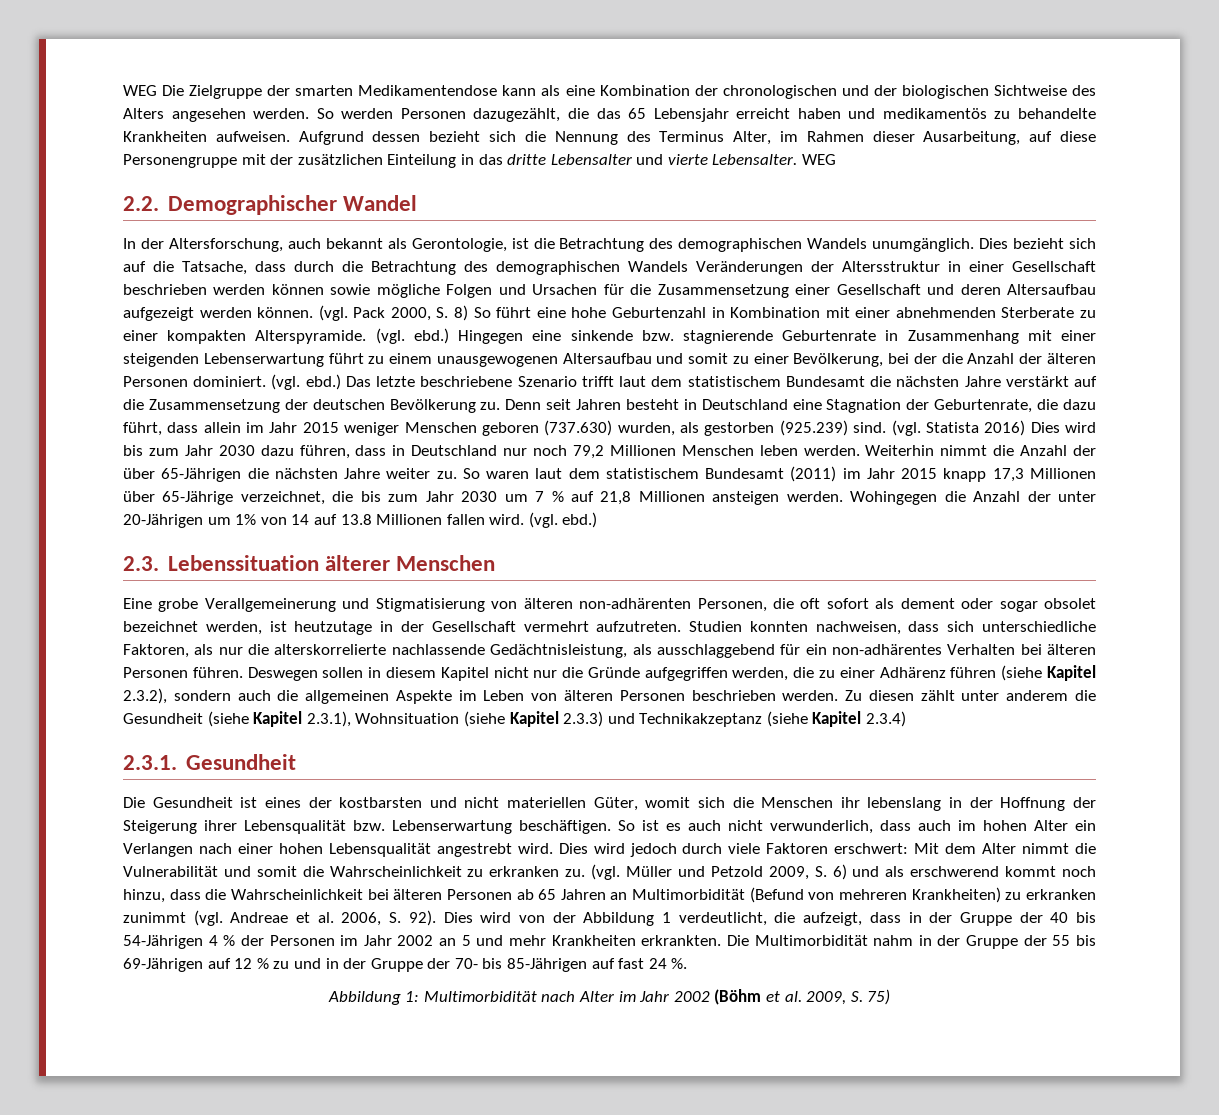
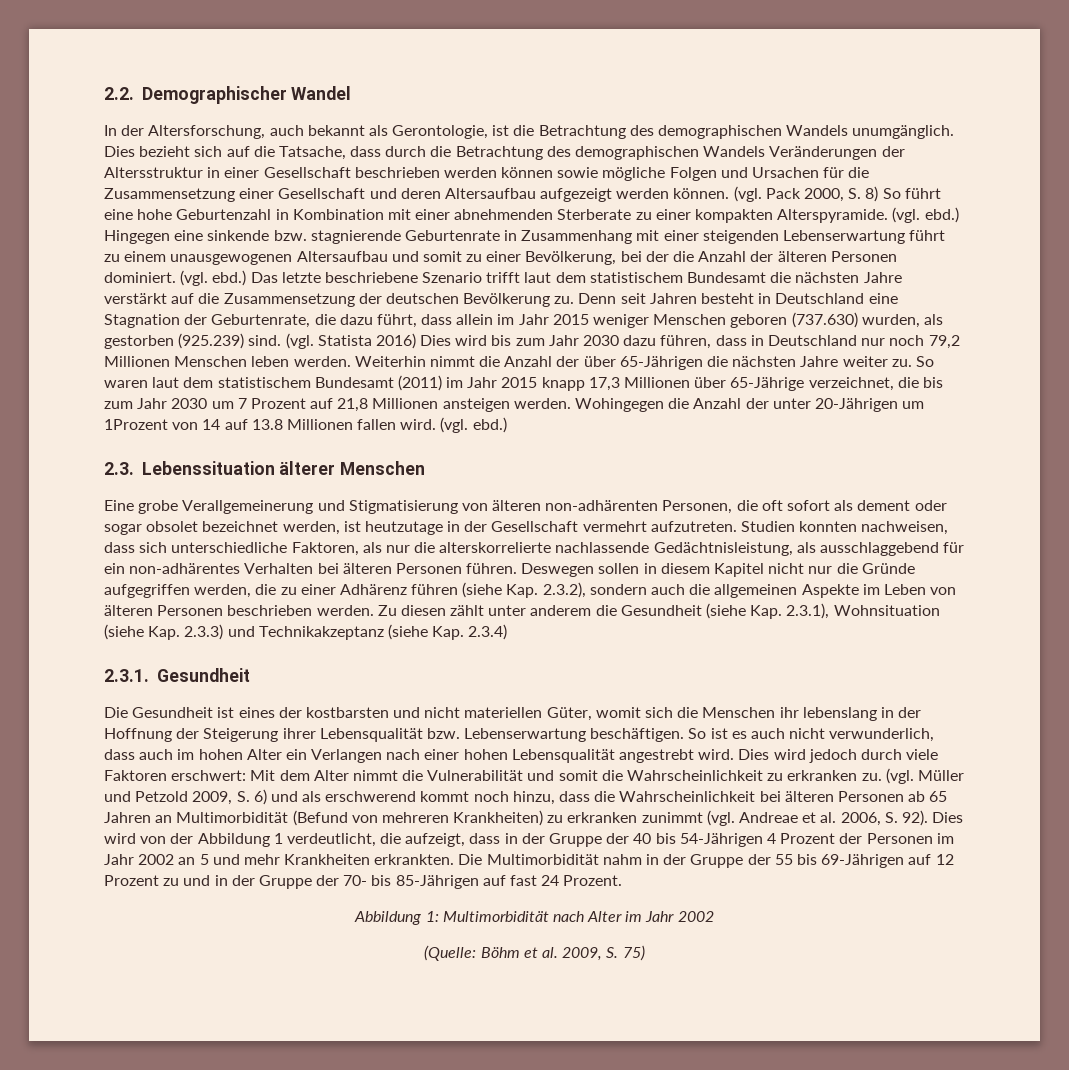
[123,85,1096,99] [123,108,1096,122] [123,131,1096,145] [123,154,837,168] WEG Die Zielgruppe der smarten Medikamentendose kann als eine Kombination der chronologischen und der biologischen Sichtweise des Alters angesehen werden. So werden Personen dazugezählt, die das 65 Lebensjahr erreicht haben und medikamentös zu behandelte Krankheiten aufweisen. Aufgrund dessen bezieht sich die Nennung des Terminus Alter, im Rahmen dieser Ausarbeitung, auf diese Personengruppe mit der zusätzlichen Einteilung in das dritte Lebensalter und vierte Lebensalter. WEG // -> (104, 93) none
[551,491,564,502] % -> [250,398,306,409] Prozent
[235,514,257,525] 1% -> [104,419,168,430] 1Prozent
[1047,665,1096,681] Kapitel -> [506,584,539,598] Kap.
[253,711,303,727] Kapitel -> [750,605,783,619] Kap.
[509,711,559,727] Kapitel -> [148,626,181,640] Kap.
[812,711,862,727] Kapitel -> [432,626,465,640] Kap.
[223,935,236,946] % -> [780,833,836,844] Prozent
[256,958,269,969] % -> [104,875,159,886] Prozent
[671,958,688,969] %. -> [563,875,623,886] Prozent.
[714,989,762,1005] (Böhm -> [424,945,520,961] // (Quelle: Böhm

